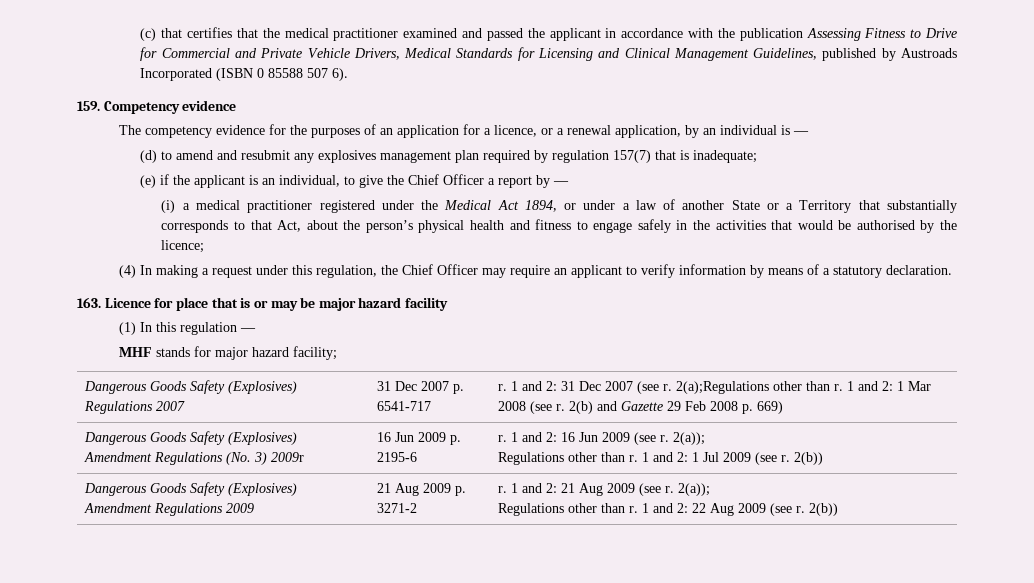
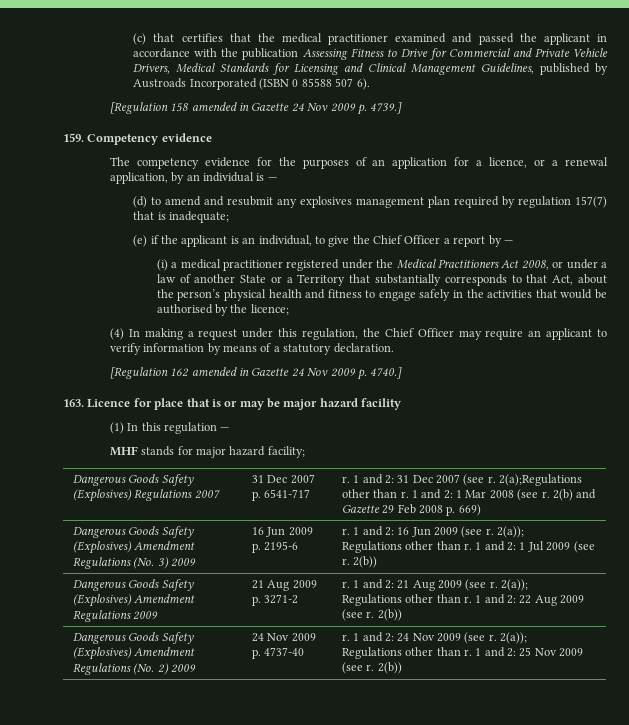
(349, 74) none -> [109,102,403,115] // [Regulation 158 amended in Gazette 24 Nov 2009 p. 4739.]
[497,200,557,212] Act 1894, -> [437,259,549,270] Practitioners Act 2008,
(953, 270) none -> [109,367,403,380] // [Regulation 162 amended in Gazette 24 Nov 2009 p. 4740.]
[270,452,304,462] 2009r -> [170,558,196,567] 2009
(838, 509) none -> [72,632,194,644] [72,647,196,660] [72,663,196,675] [251,633,316,642] [251,647,305,659] [341,632,528,644] [341,647,584,659] [341,662,402,674] // Dangerous Goods Safety (Explosives) Amendment Regulations (No. 2) 2009 | 24 Nov 2009 p. 4737-40 | r. 1 and 2: 24 Nov 2009 (see r. 2(a)); // Regulations other than r. 1 and 2: 25 Nov 2009 (see r. 2(b))

